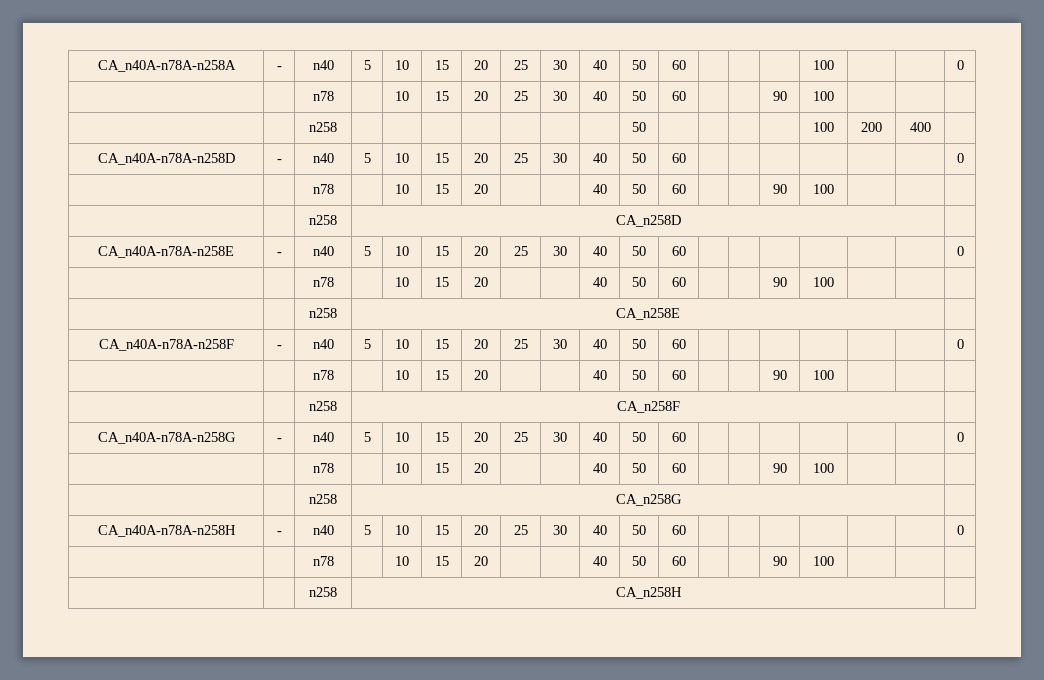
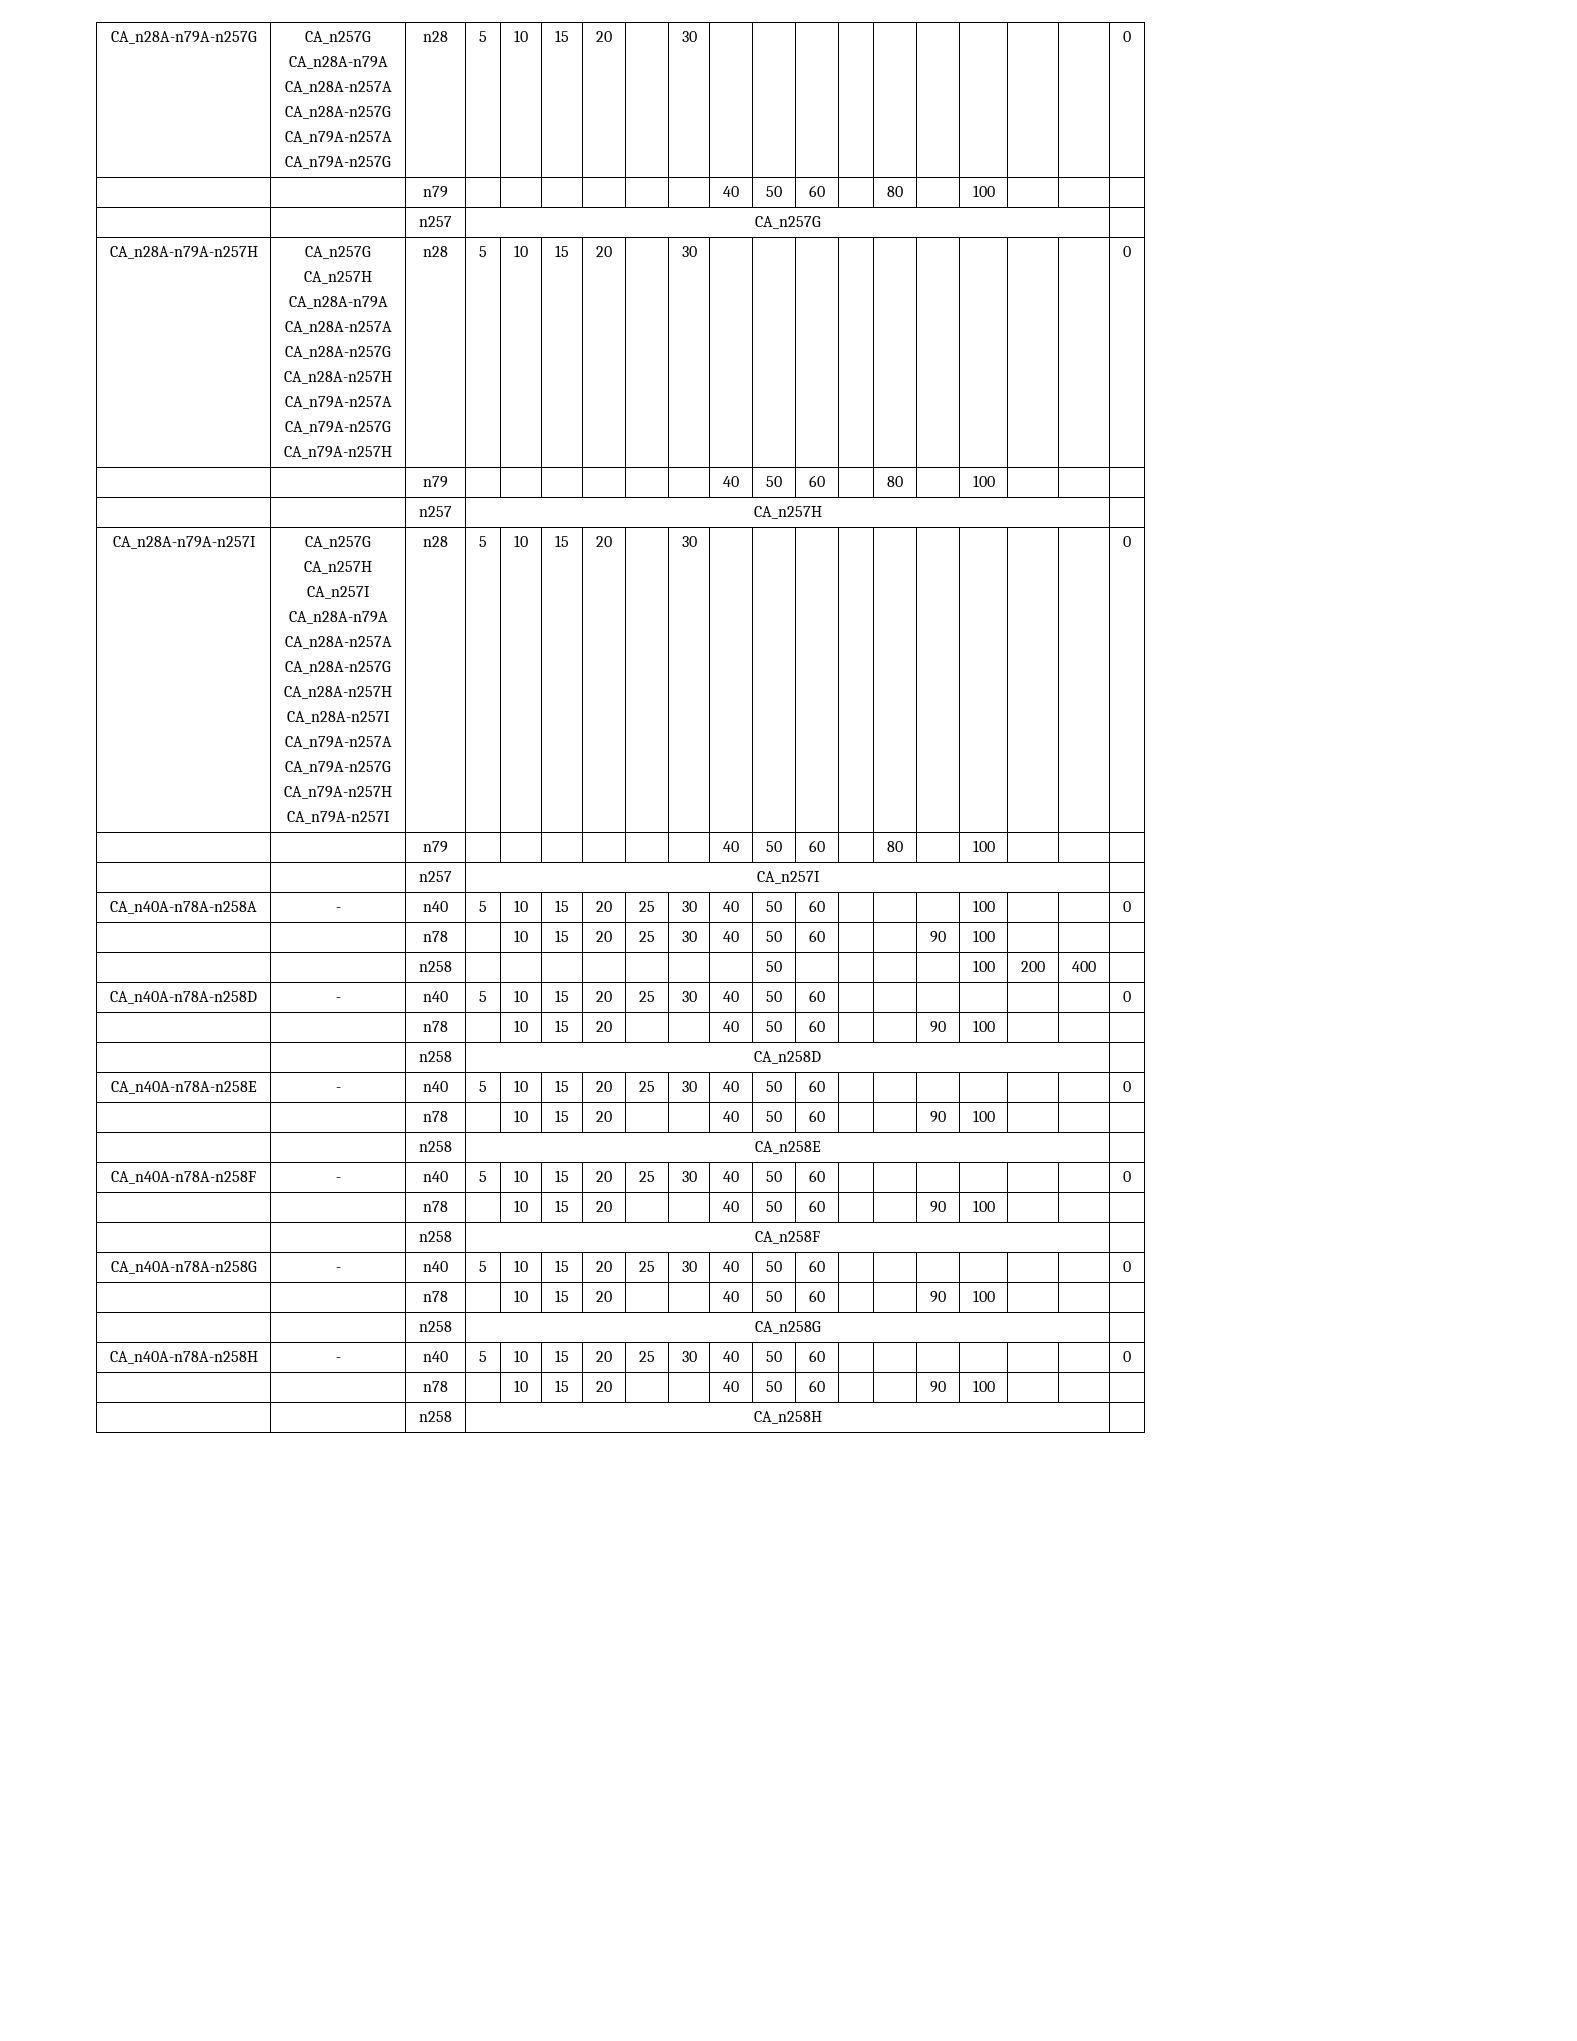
(97, 66) none -> [110,31,257,44] [305,31,371,44] [288,56,388,69] [284,81,392,94] [285,106,391,119] [284,131,392,144] [285,156,391,169] [423,31,448,42] [479,31,487,42] [514,30,528,42] [555,30,569,42] [596,31,612,42] [681,31,697,42] [1123,31,1131,42] [423,186,448,198] [723,186,739,197] [766,186,782,197] [809,185,825,197] [887,186,903,197] [972,185,995,197] [419,216,452,227] [754,216,821,229] [109,246,258,259] [305,246,371,259] [304,271,372,284] [288,296,388,309] [284,321,392,334] [285,346,391,359] [284,371,392,384] [284,396,392,409] [285,421,391,434] [284,446,392,459] [423,246,448,257] [479,246,487,257] [514,245,528,257] [555,245,569,257] [596,246,612,257] [681,246,697,257] [1123,246,1131,257] [423,476,448,488] [723,476,739,487] [766,476,782,487] [809,475,825,487] [887,476,903,487] [972,475,995,487] [419,506,452,517] [753,506,822,519] [112,536,256,549] [305,536,371,549] [304,561,372,574] [307,586,370,599] [288,611,388,624] [284,636,392,649] [285,661,391,674] [284,686,392,699] [287,711,390,724] [284,736,392,749] [285,761,391,774] [284,786,392,799] [287,811,390,824] [423,536,448,547] [479,536,487,547] [514,535,528,547] [555,535,569,547] [596,536,612,547] [681,536,697,547] [1123,536,1131,547] [423,841,448,853] [723,841,739,852] [766,841,782,852] [809,840,825,852] [887,841,903,852] [972,840,995,852] [419,871,452,882] [756,871,820,884] CA_n28A-n79A-n257G | CA_n257G // CA_n28A-n79A // CA_n28A-n257A // CA_n28A-n257G // CA_n79A-n257A // CA_n79A-n257G | n28 | 5 | 10 | 15 | 20 | | 30 | | | | | | | | | | 0 // | | n79 | | | | | | | 40 | 50 | 60 | | 80 | | 100 | | | // | | n257 | CA_n257G | // CA_n28A-n79A-n257H | CA_n257G // CA_n257H // CA_n28A-n79A // CA_n28A-n257A // CA_n28A-n257G // CA_n28A-n257H // CA_n79A-n257A // CA_n79A-n257G // CA_n79A-n257H | n28 | 5 | 10 | 15 | 20 | | 30 | | | | | | | | | | 0 // | | n79 | | | | | | | 40 | 50 | 60 | | 80 | | 100 | | | // | | n257 | CA_n257H | // CA_n28A-n79A-n257I | CA_n257G // CA_n257H // CA_n257I // CA_n28A-n79A // CA_n28A-n257A // CA_n28A-n257G // CA_n28A-n257H // CA_n28A-n257I // CA_n79A-n257A // CA_n79A-n257G // CA_n79A-n257H // CA_n79A-n257I | n28 | 5 | 10 | 15 | 20 | | 30 | | | | | | | | | | 0 // | | n79 | | | | | | | 40 | 50 | 60 | | 80 | | 100 | | | // | | n257 | CA_n257I | //

